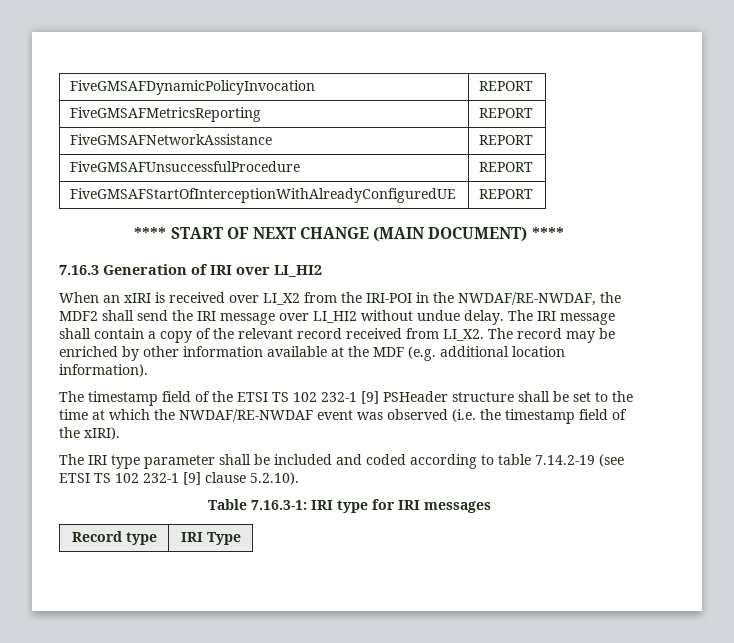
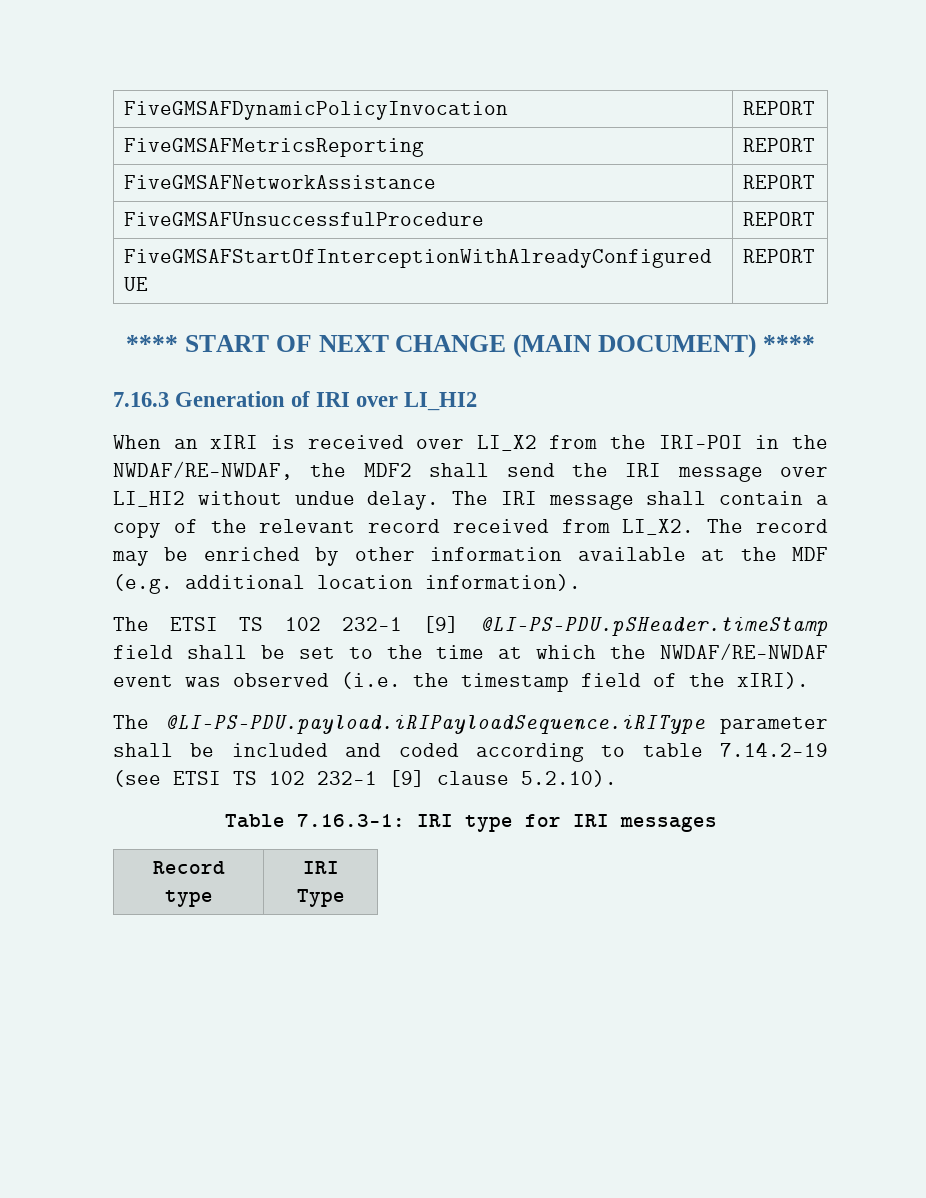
[88,391,514,406] timestamp field of the ETSI TS 102 232-1 [9] PSHeader structure -> [170,616,828,636] [113,645,173,659] ETSI TS 102 232-1 [9] @LI-PS-PDU.pSHeader.timeStamp field
[88,455,140,469] IRI type -> [164,715,705,734] @LI-PS-PDU.payload.iRIPayloadSequence.iRIType

